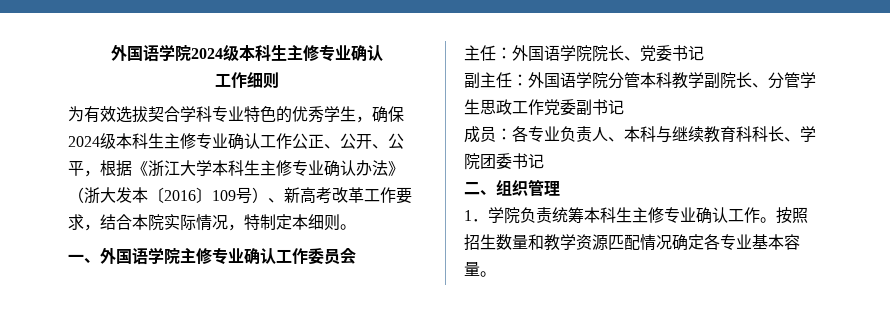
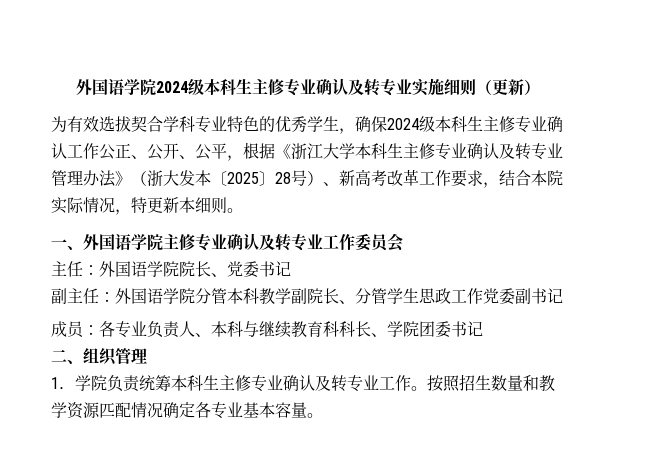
[215,72,279,89] // 工作细则 -> [347,78,540,96] 及转专业实施细则（更新）
(356, 168) none -> [499,143,563,160] [51,170,83,186] 及转专业管理
[164,187,236,203] 2016〕109 -> [227,171,291,186] 2025〕28
[260,214,292,230] 制定 -> [147,197,179,213] 更新
(276, 256) none -> [259,233,323,251] 及转专业
(728, 215) none -> [315,375,379,392] 及转专业

